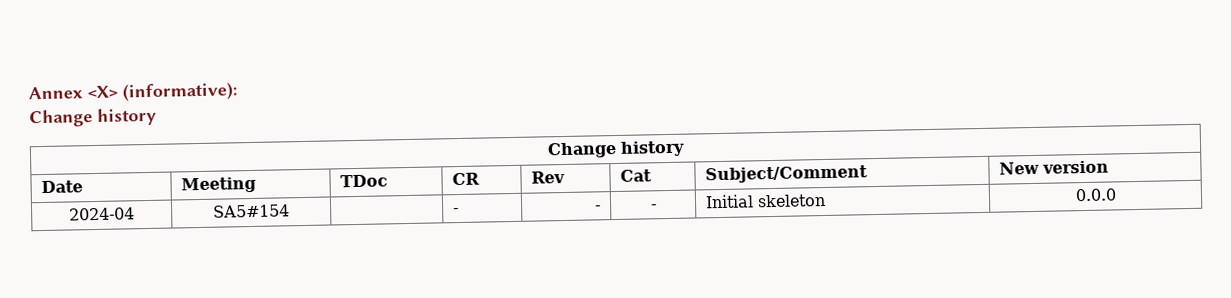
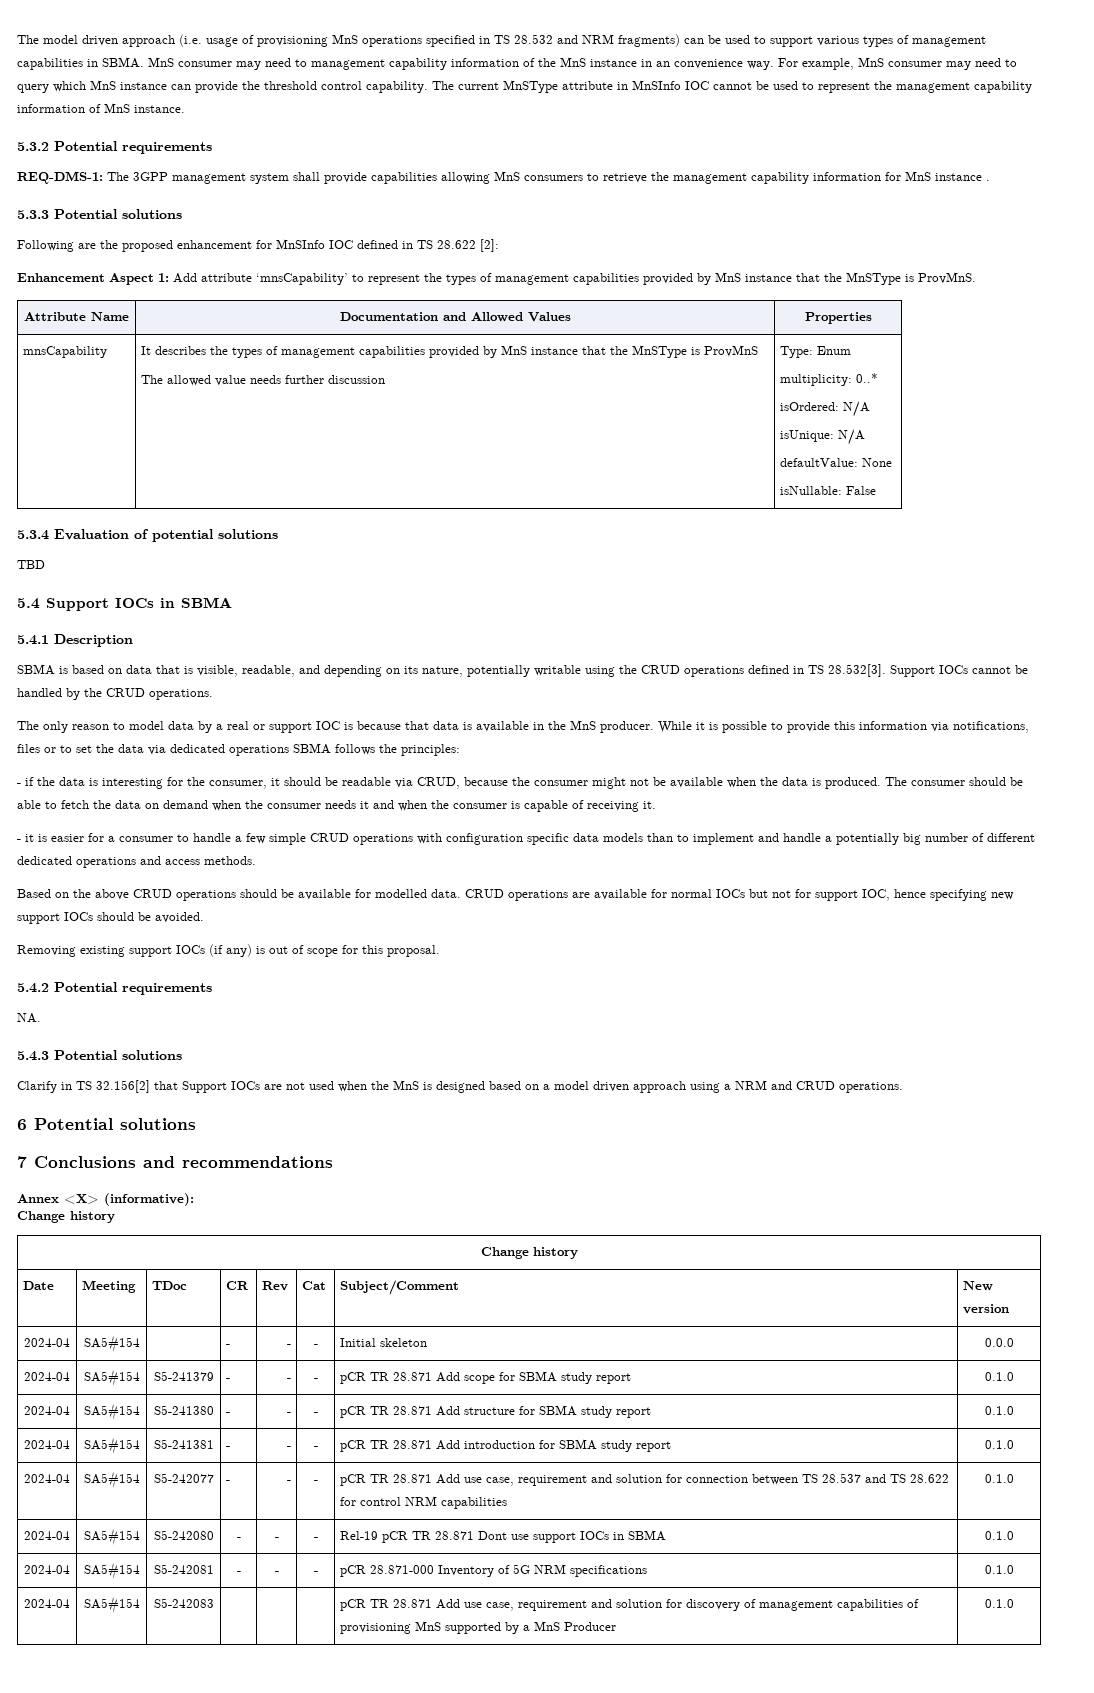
(28, 93) none -> [17,34,986,47] [17,57,1017,70] [17,80,1032,93] [17,103,185,113] [17,141,212,154] [17,171,990,184] [17,209,182,219] [17,239,499,252] [17,272,976,285] [23,312,129,321] [339,312,571,322] [804,312,872,324] [23,346,108,358] [141,345,759,358] [141,375,386,386] [780,346,852,358] [780,373,879,386] [780,401,871,417] [780,429,866,445] [780,458,893,467] [780,486,877,495] [17,529,278,542] [17,560,45,569] [17,597,232,611] [17,634,133,647] [17,664,1028,677] [17,688,213,700] [17,720,1029,733] [17,743,460,756] [17,777,1023,789] [17,800,656,812] [17,833,1035,845] [17,856,256,868] [17,889,1014,901] [17,912,204,924] [17,944,440,957] [17,982,212,995] [17,1013,41,1023] [17,1050,182,1061] [17,1080,903,1093] [17,1118,196,1130] [17,1156,333,1168] The model driven approach (i.e. usage of provisioning MnS operations specified in TS 28.532 and NRM fragments) can be used to support various types of management capabilities in SBMA. MnS consumer may need to management capability information of the MnS instance in an convenience way. For example, MnS consumer may need to query which MnS instance can provide the threshold control capability. The current MnSType attribute in MnSInfo IOC cannot be used to represent the management capability information of MnS instance. // 5.3.2 Potential requirements // REQ-DMS-1: The 3GPP management system shall provide capabilities allowing MnS consumers to retrieve the management capability information for MnS instance . // 5.3.3 Potential solutions // Following are the proposed enhancement for MnSInfo IOC defined in TS 28.622 [2]: // Enhancement Aspect 1: Add attribute ‘mnsCapability’ to represent the types of management capabilities provided by MnS instance that the MnSType is ProvMnS. // Attribute Name | Documentation and Allowed Values | Properties // mnsCapability | It describes the types of management capabilities provided by MnS instance that the MnSType is ProvMnS // The allowed value needs further discussion | Type: Enum // multiplicity: 0..* // isOrdered: N/A // isUnique: N/A // defaultValue: None // isNullable: False // 5.3.4 Evaluation of potential solutions // TBD // 5.4 Support IOCs in SBMA // 5.4.1 Description // SBMA is based on data that is visible, readable, and depending on its nature, potentially writable using the CRUD operations defined in TS 28.532[3]. Support IOCs cannot be handled by the CRUD operations. // The only reason to model data by a real or support IOC is because that data is available in the MnS producer. While it is possible to provide this information via notifications, files or to set the data via dedicated operations SBMA follows the principles: // - if the data is interesting for the consumer, it should be readable via CRUD, because the consumer might not be available when the data is produced. The consumer should be able to fetch the data on demand when the consumer needs it and when the consumer is capable of receiving it. // - it is easier for a consumer to handle a few simple CRUD operations with configuration specific data models than to implement and handle a potentially big number of different dedicated operations and access methods. // Based on the above CRUD operations should be available for modelled data. CRUD operations are available for normal IOCs but not for support IOC, hence specifying new support IOCs should be avoided. // Removing existing support IOCs (if any) is out of scope for this proposal. // 5.4.2 Potential requirements // NA. // 5.4.3 Potential solutions // Clarify in TS 32.156[2] that Support IOCs are not used when the MnS is designed based on a model driven approach using a NRM and CRUD operations. // 6 Potential solutions // 7 Conclusions and recommendations //
(1117, 195) none -> [24,1372,70,1381] [83,1369,140,1386] [153,1371,214,1381] [226,1378,231,1381] [286,1378,291,1381] [313,1378,318,1381] [340,1371,632,1384] [984,1372,1014,1381] [24,1406,70,1415] [83,1403,140,1420] [153,1405,214,1415] [226,1412,231,1415] [286,1412,291,1415] [313,1412,318,1415] [340,1405,652,1418] [984,1406,1014,1415] [24,1440,70,1449] [83,1437,140,1454] [153,1439,214,1449] [226,1446,231,1449] [286,1446,291,1449] [313,1446,318,1449] [340,1439,672,1452] [984,1440,1014,1449] [24,1474,70,1483] [83,1471,140,1488] [153,1473,214,1483] [226,1480,231,1483] [286,1480,291,1483] [313,1480,318,1483] [340,1473,950,1486] [340,1496,508,1509] [984,1474,1014,1483] [24,1531,70,1540] [83,1528,140,1545] [153,1530,214,1540] [236,1537,241,1540] [274,1537,279,1540] [313,1537,318,1540] [340,1530,667,1543] [984,1531,1014,1540] [24,1565,70,1574] [83,1562,140,1579] [153,1564,214,1574] [236,1571,241,1574] [274,1571,279,1574] [313,1571,318,1574] [340,1564,648,1577] [984,1565,1014,1574] [24,1599,70,1608] [83,1596,140,1613] [153,1598,214,1608] [340,1599,920,1611] [340,1621,617,1634] [984,1599,1014,1608] // 2024-04 | SA5#154 | S5‑241379 | - | - | - | pCR TR 28.871 Add scope for SBMA study report | 0.1.0 // 2024-04 | SA5#154 | S5‑241380 | - | - | - | pCR TR 28.871 Add structure for SBMA study report | 0.1.0 // 2024-04 | SA5#154 | S5‑241381 | - | - | - | pCR TR 28.871 Add introduction for SBMA study report | 0.1.0 // 2024-04 | SA5#154 | S5‑242077 | - | - | - | pCR TR 28.871 Add use case, requirement and solution for connection between TS 28.537 and TS 28.622 for control NRM capabilities | 0.1.0 // 2024-04 | SA5#154 | S5‑242080 | - | - | - | Rel-19 pCR TR 28.871 Dont use support IOCs in SBMA | 0.1.0 // 2024-04 | SA5#154 | S5‑242081 | - | - | - | pCR 28.871-000 Inventory of 5G NRM specifications | 0.1.0 // 2024-04 | SA5#154 | S5-242083 | | | | pCR TR 28.871 Add use case, requirement and solution for discovery of management capabilities of provisioning MnS supported by a MnS Producer | 0.1.0

